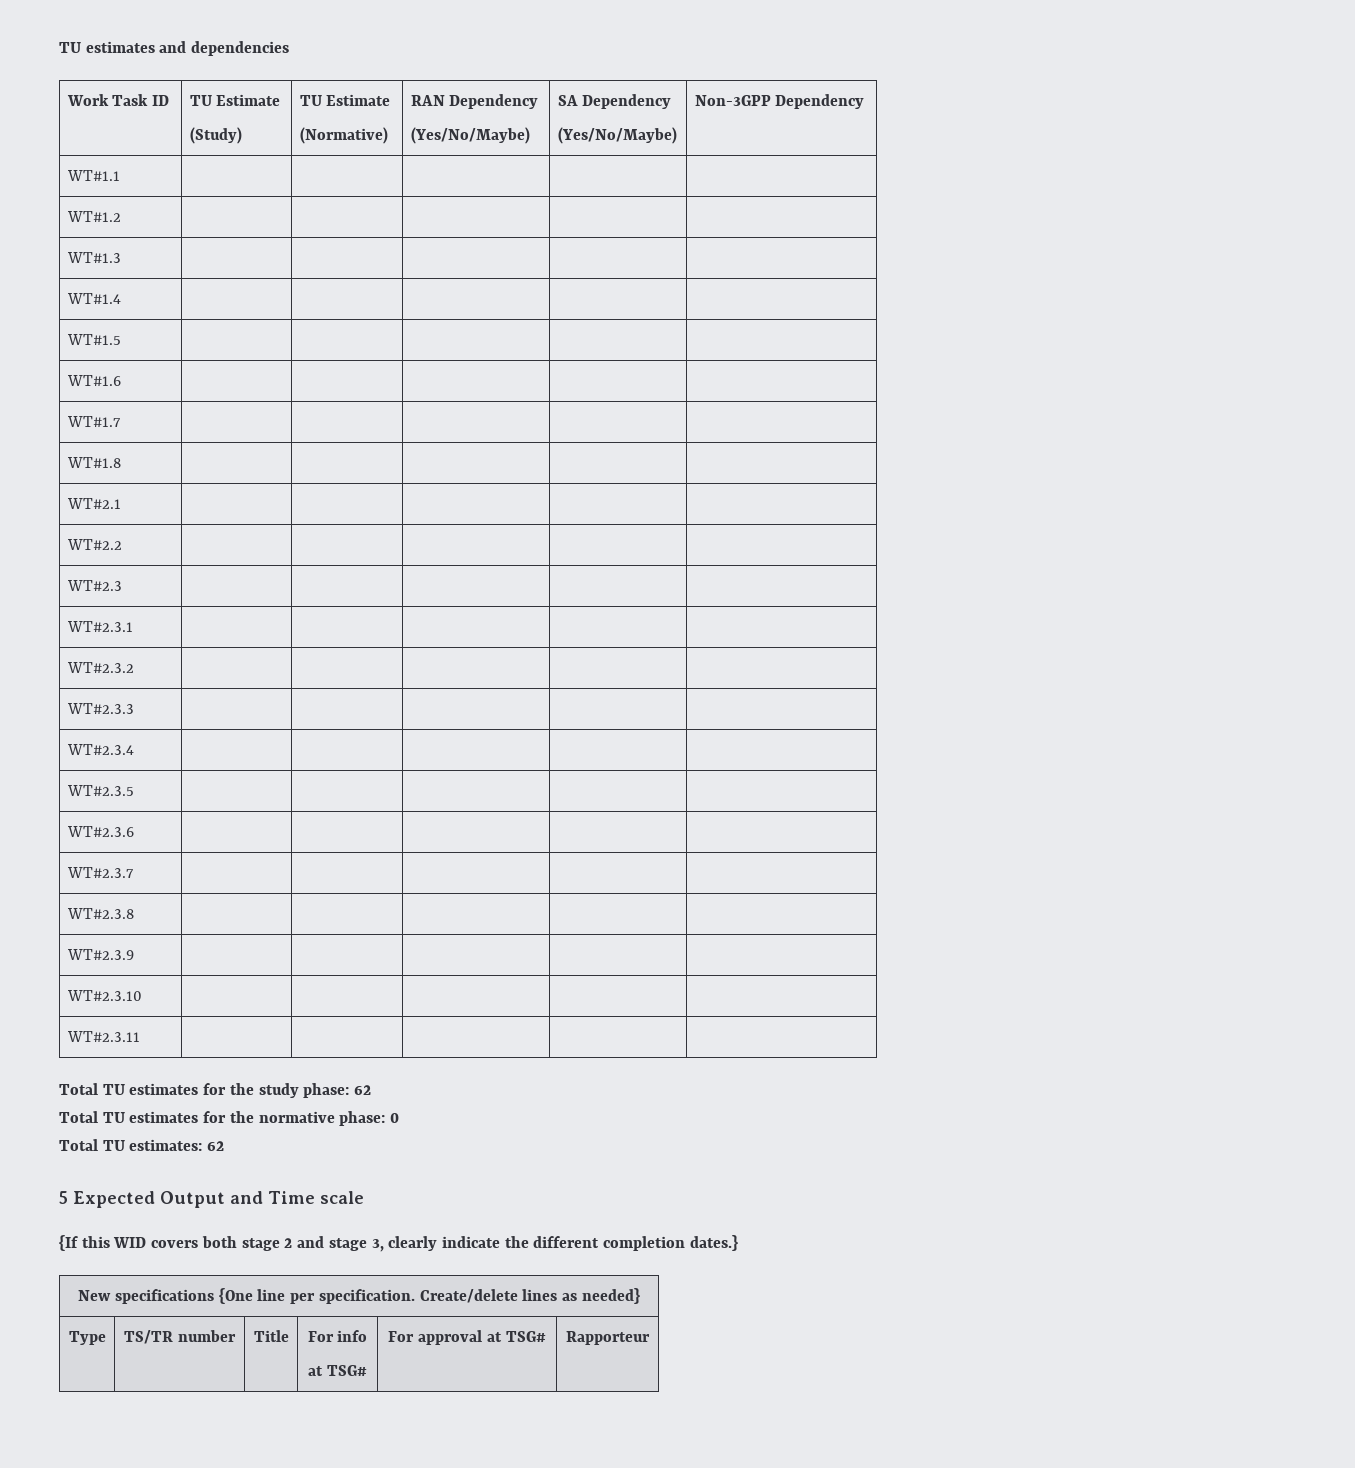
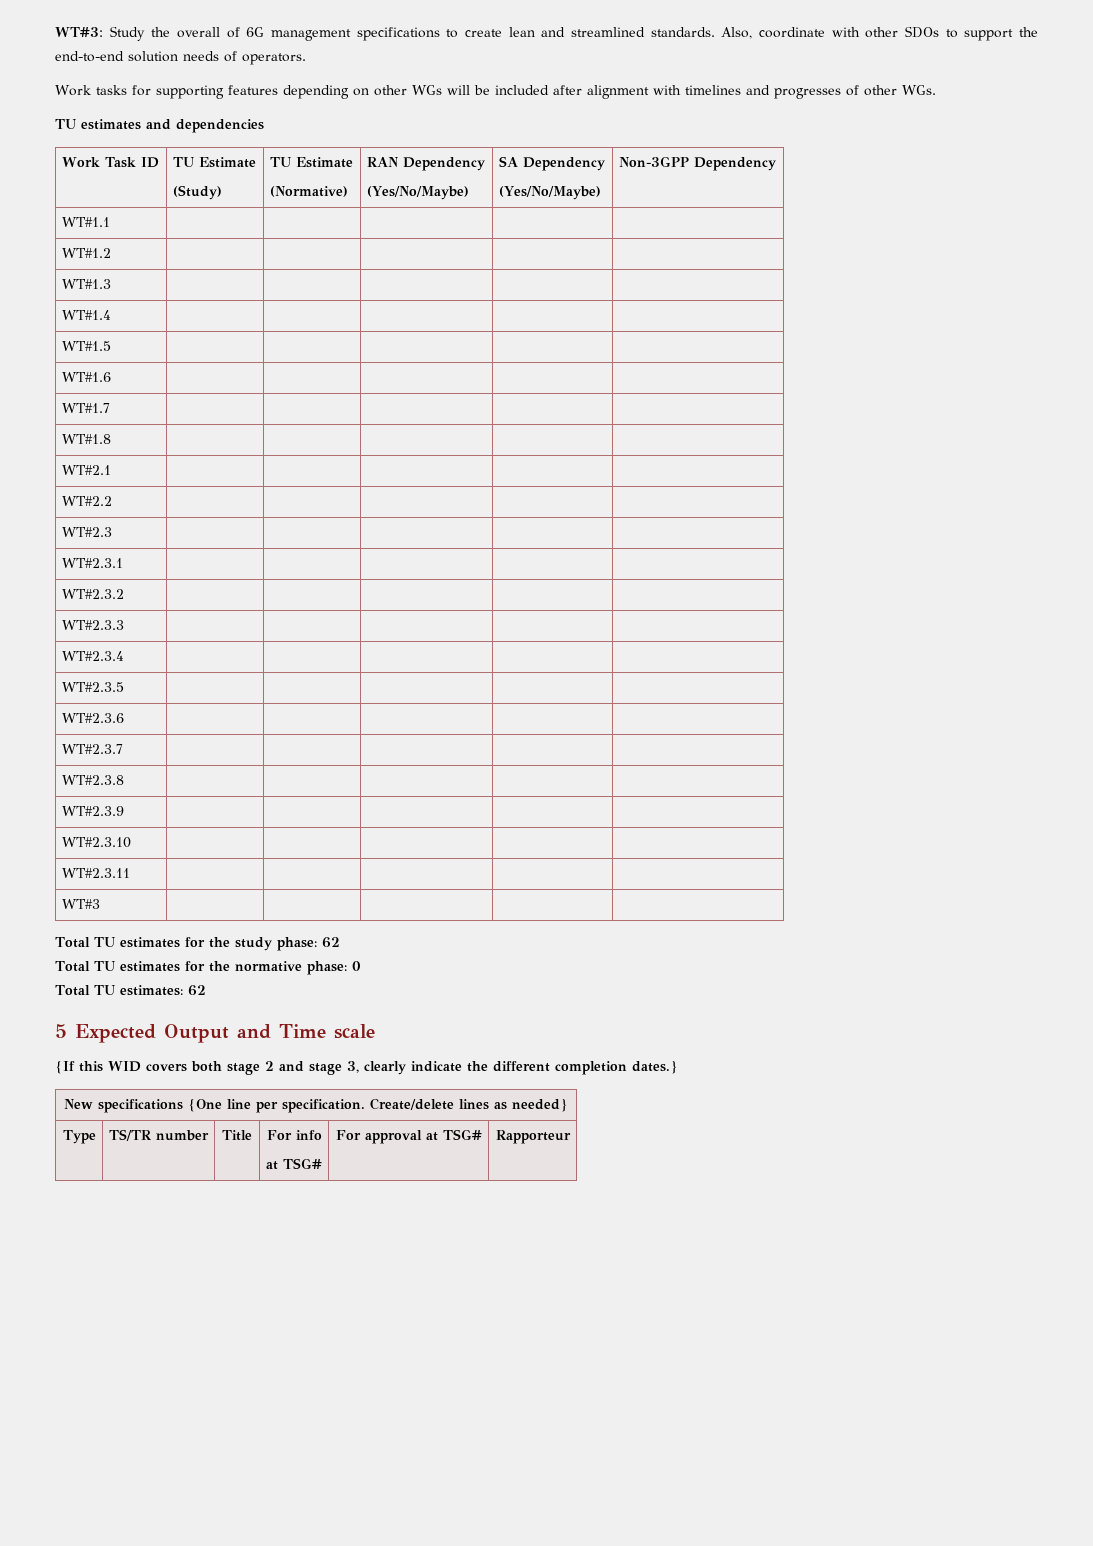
(59, 47) none -> [55,26,1038,41] [55,51,306,65] [55,85,936,99] WT#3: Study the overall of 6G management specifications to create lean and streamlined standards. Also, coordinate with other SDOs to support the end-to-end solution needs of operators. // Work tasks for supporting features depending on other WGs will be included after alignment with timelines and progresses of other WGs. //
(140, 1036) none -> [61,899,100,909] // WT#3 | | | | |

